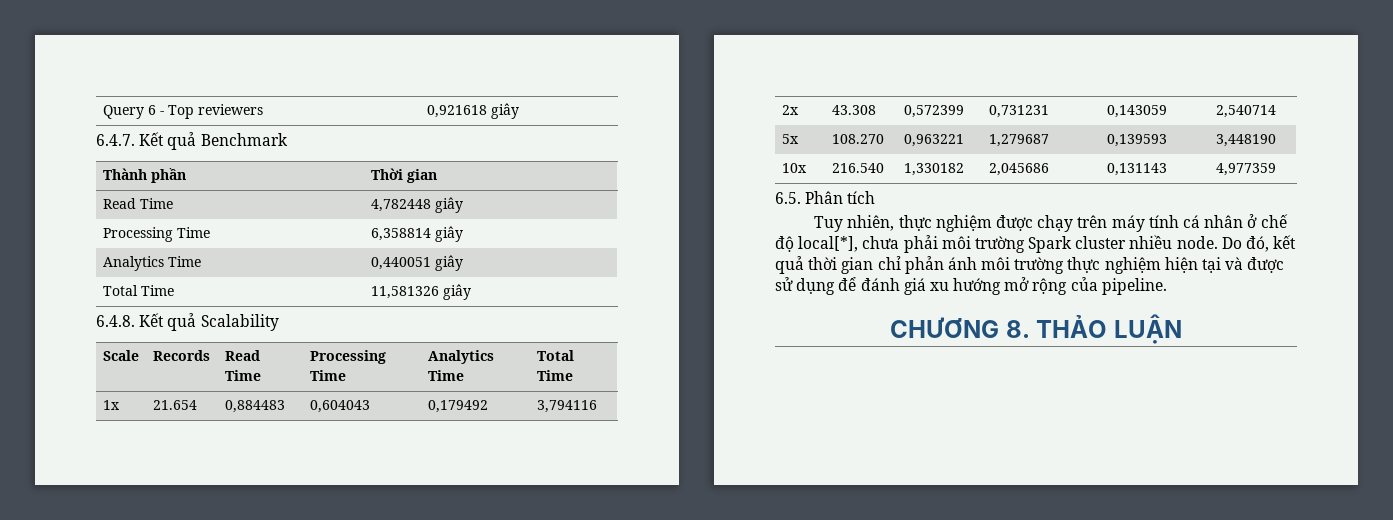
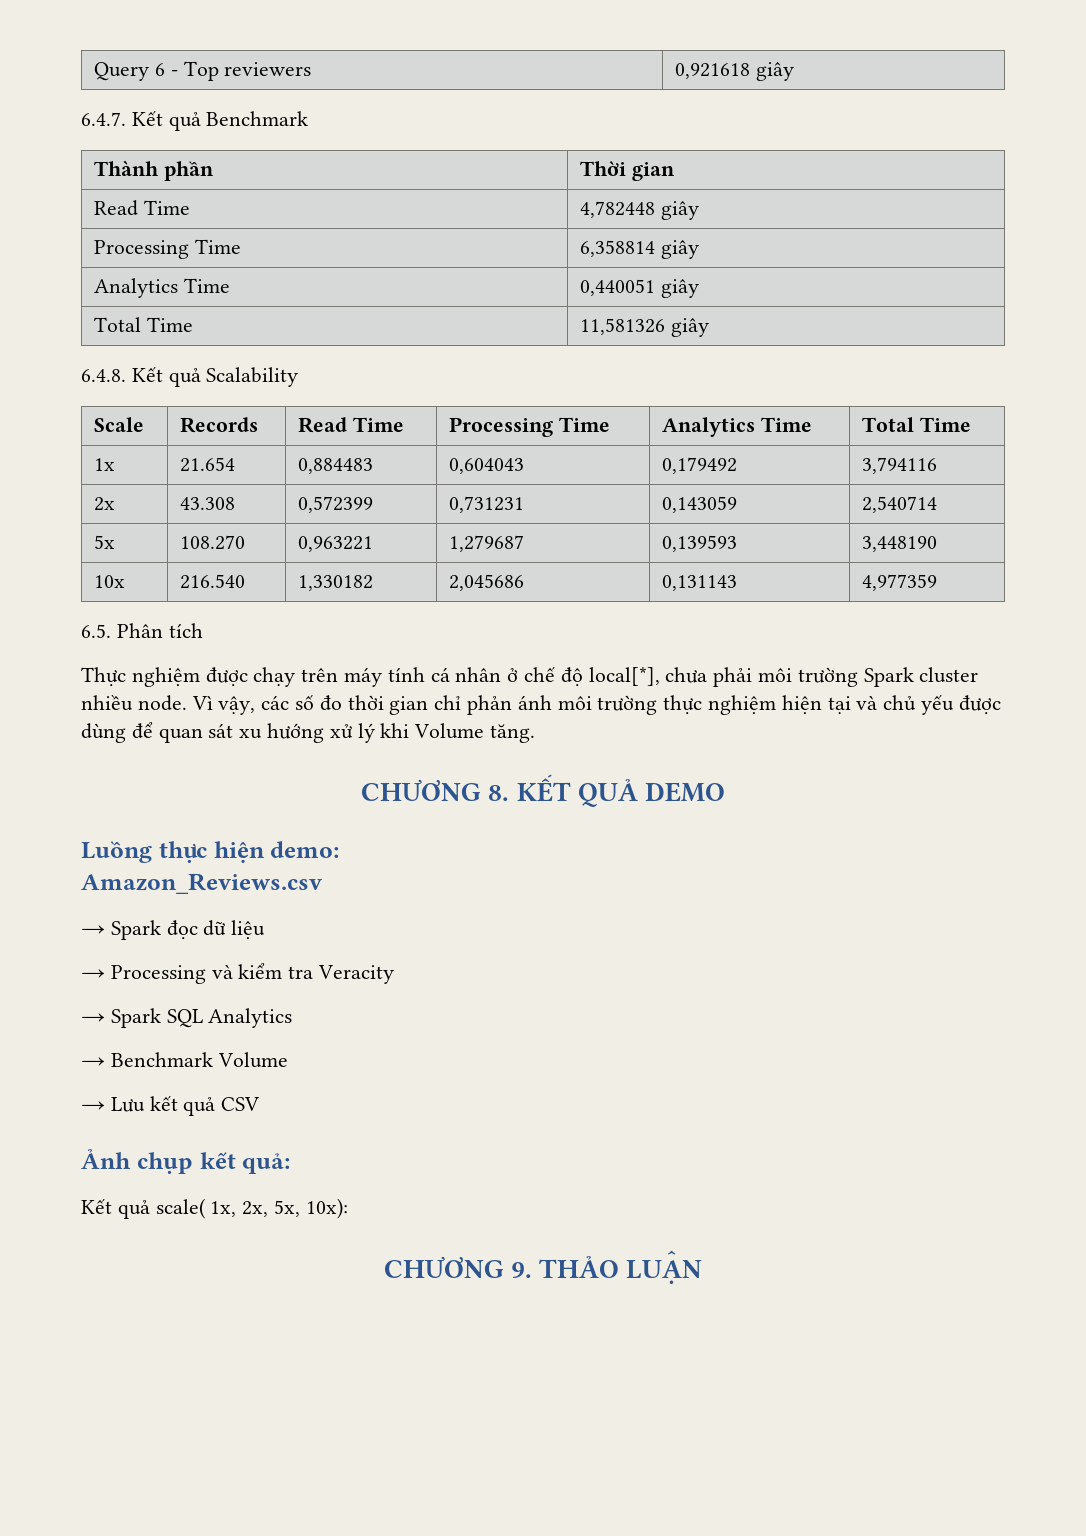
[814,215,932,232] Tuy nhiên, thực -> [81,667,126,687] Thực
[1221,235,1297,252] [775,256,804,274] Do đó, kết quả -> [191,695,342,715] Vì vậy, các số đo
[1247,257,1285,273] [775,277,1167,295] [890,317,1030,338] được sử dụng để đánh giá xu hướng mở rộng của pipeline. // CHƯƠNG 8. -> [883,695,1001,715] [81,722,536,743] [360,774,726,807] [81,841,340,863] [81,873,323,894] [81,920,266,940] [81,963,395,984] [81,1008,293,1028] [81,1052,288,1068] [81,1096,260,1116] [81,1149,291,1174] [81,1198,348,1219] [383,1256,532,1278] chủ yếu được dùng để quan sát xu hướng xử lý khi Volume tăng. // CHƯƠNG 8. KẾT QUẢ DEMO // Luồng thực hiện demo: // Amazon_Reviews.csv // → Spark đọc dữ liệu // → Processing và kiểm tra Veracity // → Spark SQL Analytics // → Benchmark Volume // → Lưu kết quả CSV // Ảnh chụp kết quả: // Kết quả scale( 1x, 2x, 5x, 10x): // CHƯƠNG 9.

